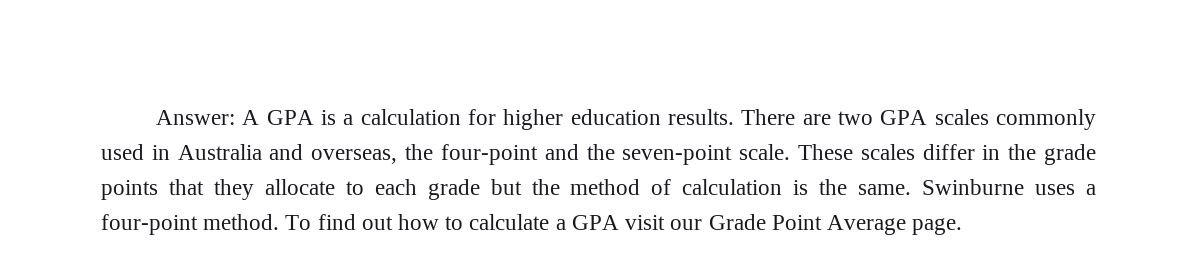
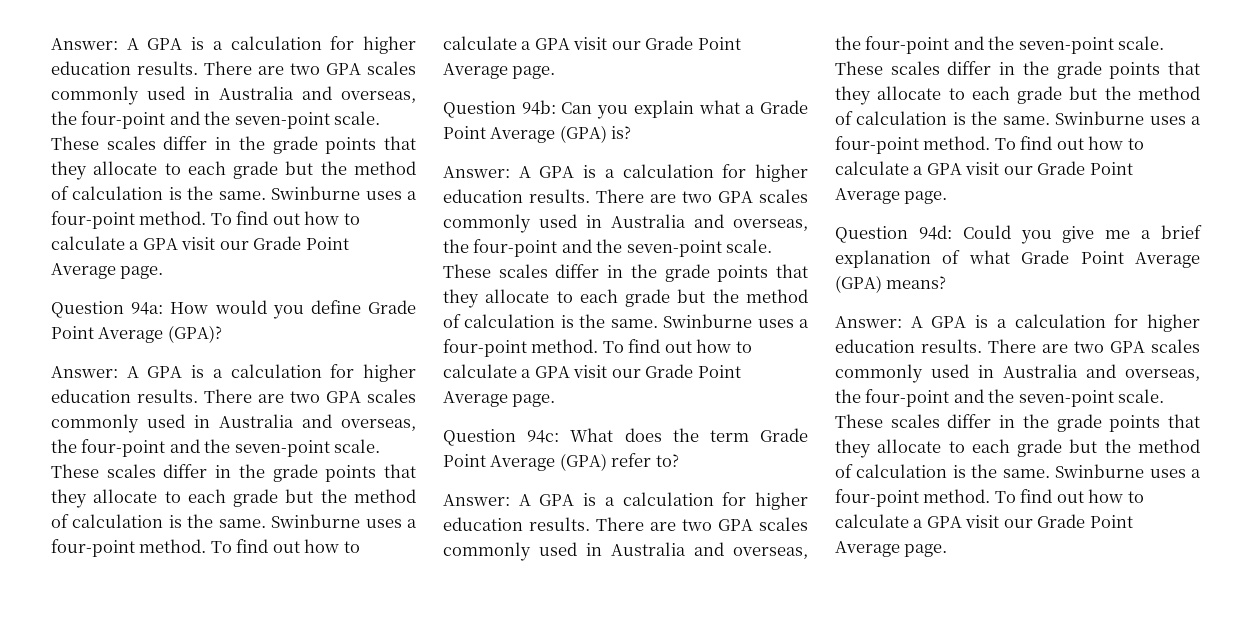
(963, 226) none -> [51,300,416,319] [51,325,222,343] [51,364,417,382] [51,389,416,403] [51,414,416,433] [51,439,381,457] [51,464,417,482] [51,489,416,508] [51,514,417,528] [51,539,360,557] [443,36,741,50] [443,63,556,79] [443,100,808,119] [443,125,632,143] [443,164,808,182] [443,189,808,203] [443,214,808,233] [443,239,773,257] [443,264,808,282] [443,289,808,308] [443,314,809,328] [443,339,752,357] [443,364,741,378] [443,391,556,407] [443,428,808,446] [443,453,679,471] [443,492,808,510] [443,517,808,531] [443,542,808,561] [835,36,1165,54] [835,61,1200,79] [835,86,1200,105] [835,111,1201,125] [835,136,1144,154] [835,161,1133,175] [835,188,948,204] [835,225,1202,244] [835,250,1200,268] [835,275,947,293] [835,314,1200,332] [835,339,1200,353] [835,364,1200,383] [835,389,1165,407] [835,414,1200,432] [835,439,1200,458] [835,464,1201,478] [835,489,1144,507] [835,514,1133,528] [835,541,948,557] // Question 94a: How would you define Grade Point Average (GPA)? // Answer: A GPA is a calculation for higher education results. There are two GPA scales commonly used in Australia and overseas, the four-point and the seven-point scale. These scales differ in the grade points that they allocate to each grade but the method of calculation is the same. Swinburne uses a four-point method. To find out how to calculate a GPA visit our Grade Point Average page. // Question 94b: Can you explain what a Grade Point Average (GPA) is? // Answer: A GPA is a calculation for higher education results. There are two GPA scales commonly used in Australia and overseas, the four-point and the seven-point scale. These scales differ in the grade points that they allocate to each grade but the method of calculation is the same. Swinburne uses a four-point method. To find out how to calculate a GPA visit our Grade Point Average page. // Question 94c: What does the term Grade Point Average (GPA) refer to? // Answer: A GPA is a calculation for higher education results. There are two GPA scales commonly used in Australia and overseas, the four-point and the seven-point scale. These scales differ in the grade points that they allocate to each grade but the method of calculation is the same. Swinburne uses a four-point method. To find out how to calculate a GPA visit our Grade Point Average page. // Question 94d: Could you give me a brief explanation of what Grade Point Average (GPA) means? // Answer: A GPA is a calculation for higher education results. There are two GPA scales commonly used in Australia and overseas, the four-point and the seven-point scale. These scales differ in the grade points that they allocate to each grade but the method of calculation is the same. Swinburne uses a four-point method. To find out how to calculate a GPA visit our Grade Point Average page.

